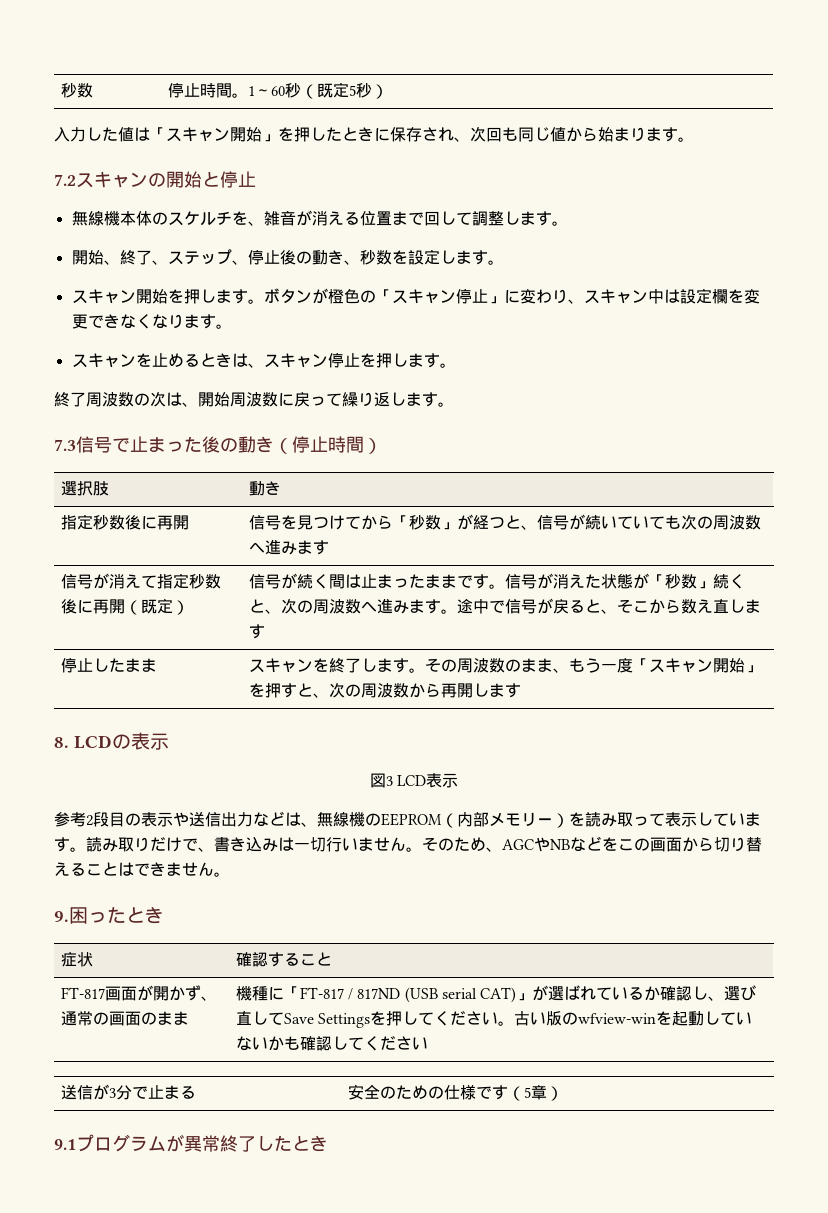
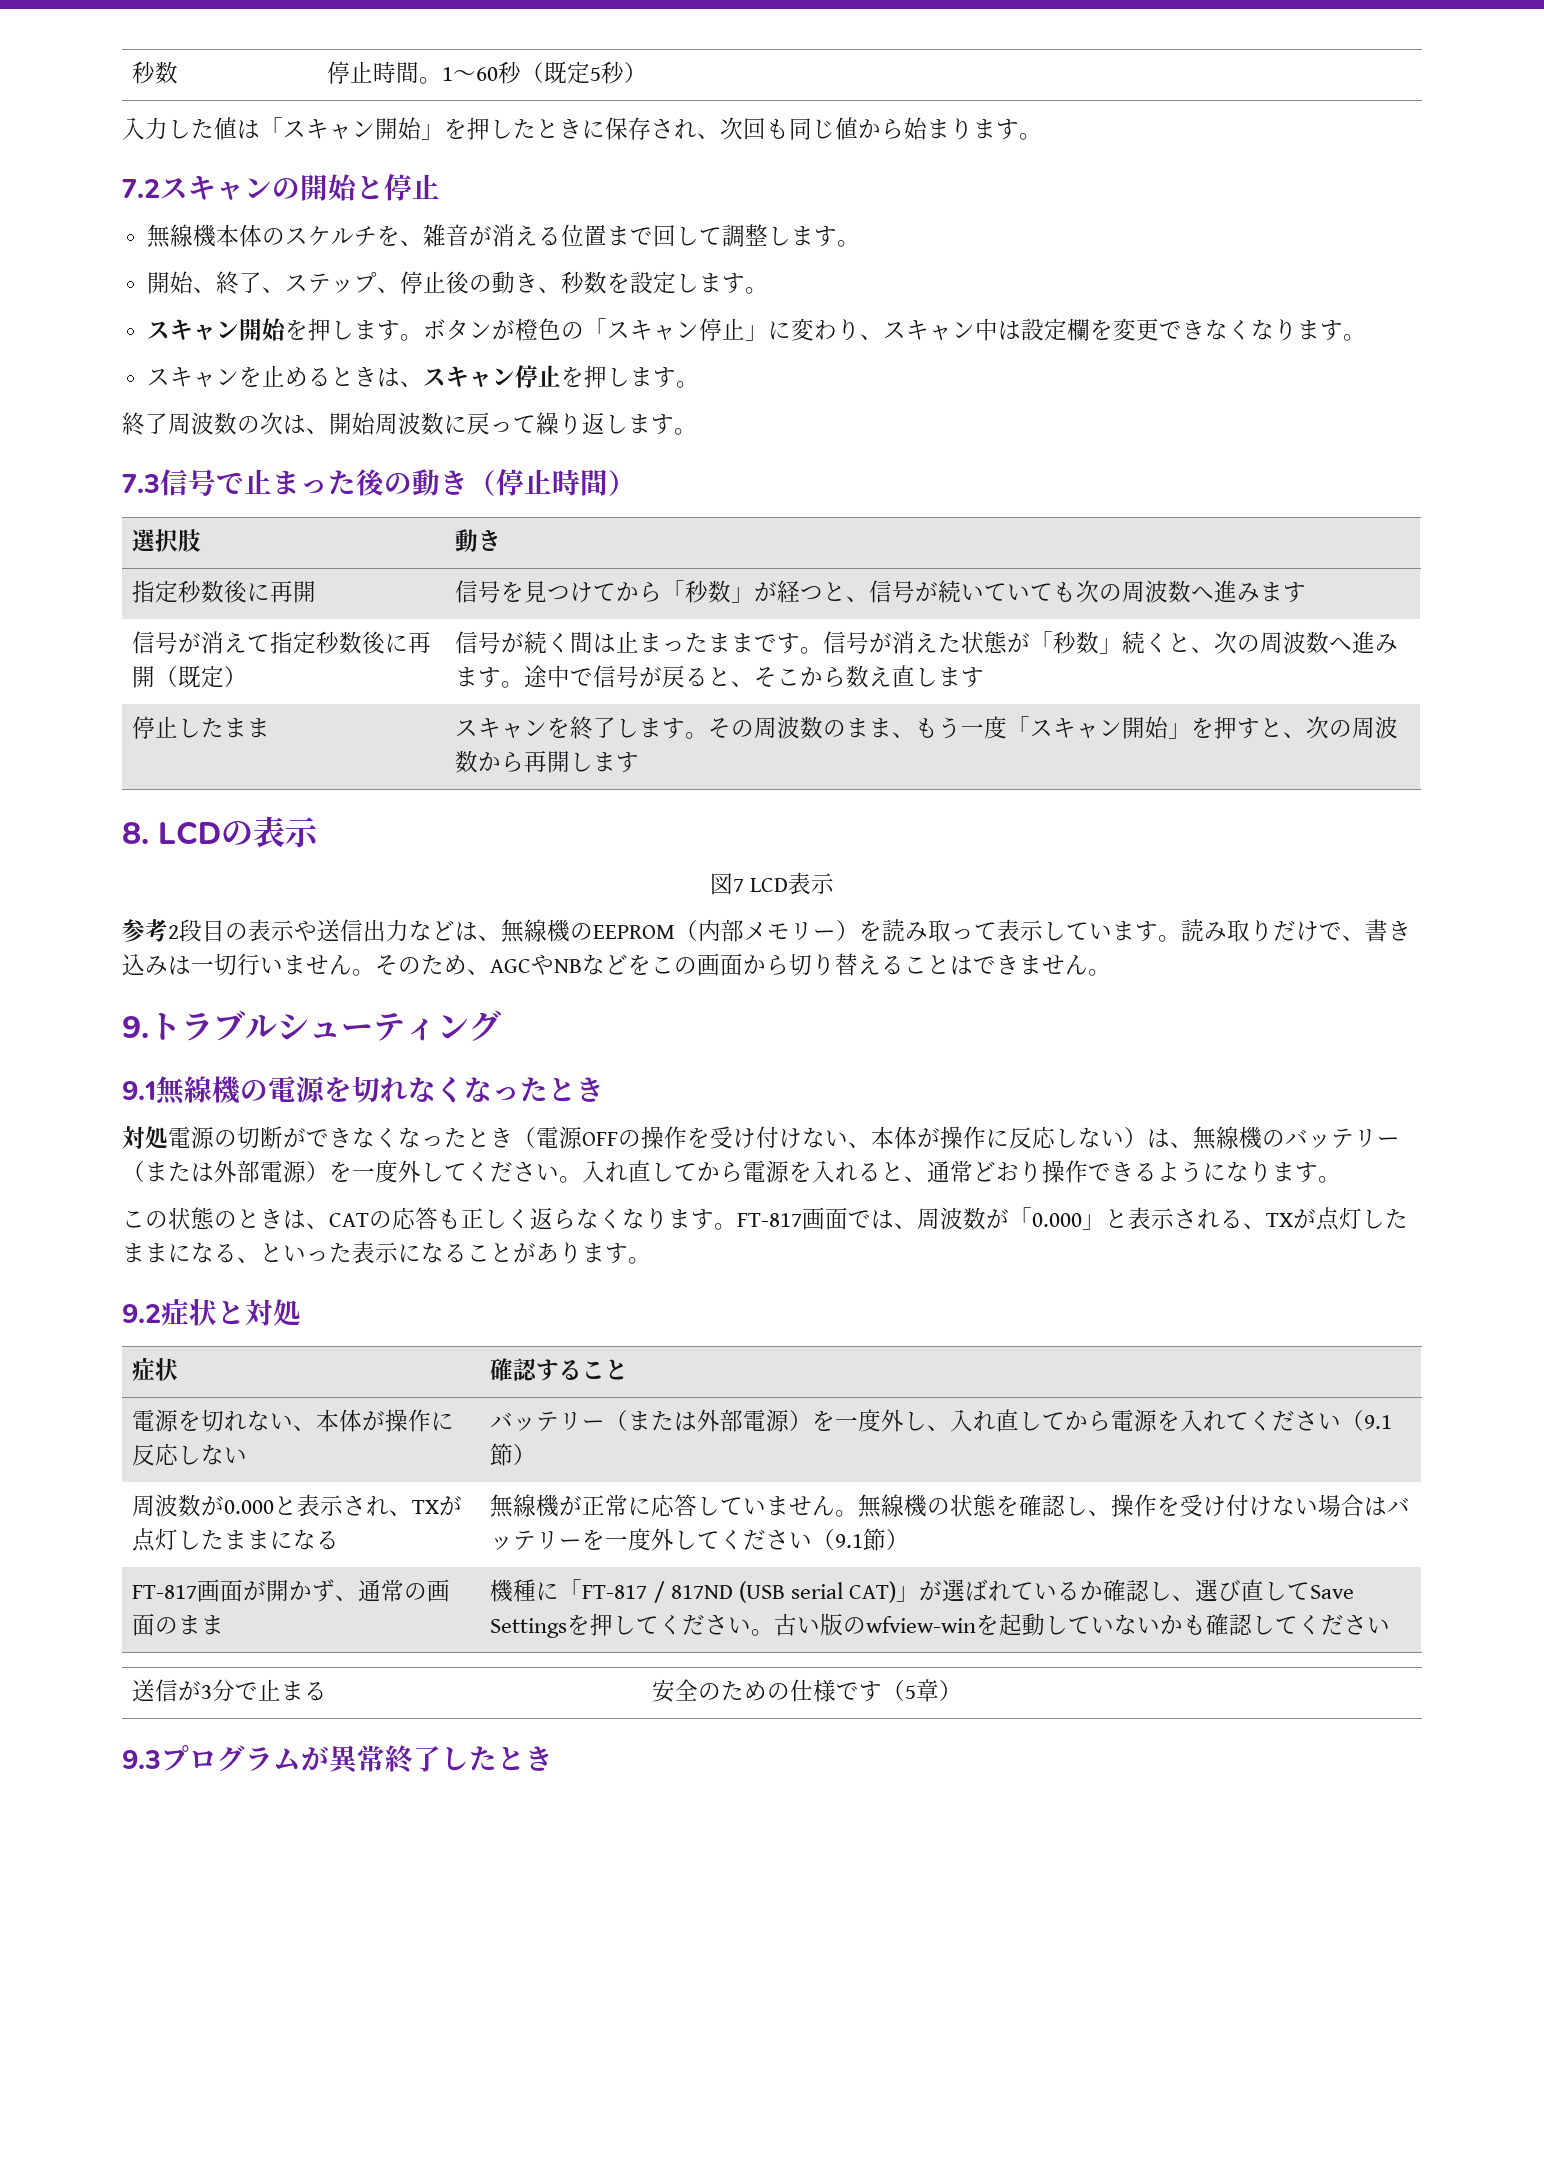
[385,776,393,786] 3 -> [732,879,744,892] 7
[69,906,164,924] [60,951,93,967] [235,952,332,967] 困ったとき // 症状 | 確認すること -> [149,1010,501,1041] [122,1076,604,1105] [122,1126,1400,1150] [122,1160,1341,1183] [122,1207,1408,1231] [122,1241,651,1264] [122,1298,301,1326] [132,1357,179,1381] [490,1358,629,1381] [132,1409,455,1432] [132,1443,248,1466] [490,1409,1393,1432] [490,1443,537,1466] [132,1494,463,1517] [132,1528,340,1552] [490,1494,1411,1518] [490,1528,910,1551] トラブルシューティング // 9.1無線機の電源を切れなくなったとき // 対処電源の切断ができなくなったとき（電源OFFの操作を受け付けない、本体が操作に反応しない）は、無線機のバッテリー（または外部電源）を一度外してください。入れ直してから電源を入れると、通常どおり操作できるようになります。 // この状態のときは、CATの応答も正しく返らなくなります。FT-817画面では、周波数が「0.000」と表示される、TXが点灯したままになる、といった表示になることがあります。 // 9.2症状と対処 // 症状 | 確認すること // 電源を切れない、本体が操作に反応しない | バッテリー（または外部電源）を一度外し、入れ直してから電源を入れてください（9.1節） // 周波数が0.000と表示され、TXが点灯したままになる | 無線機が正常に応答していません。無線機の状態を確認し、操作を受け付けない場合はバッテリーを一度外してください（9.1節）
[54,1139,76,1150] 9.1 -> [122,1750,161,1769] 9.3

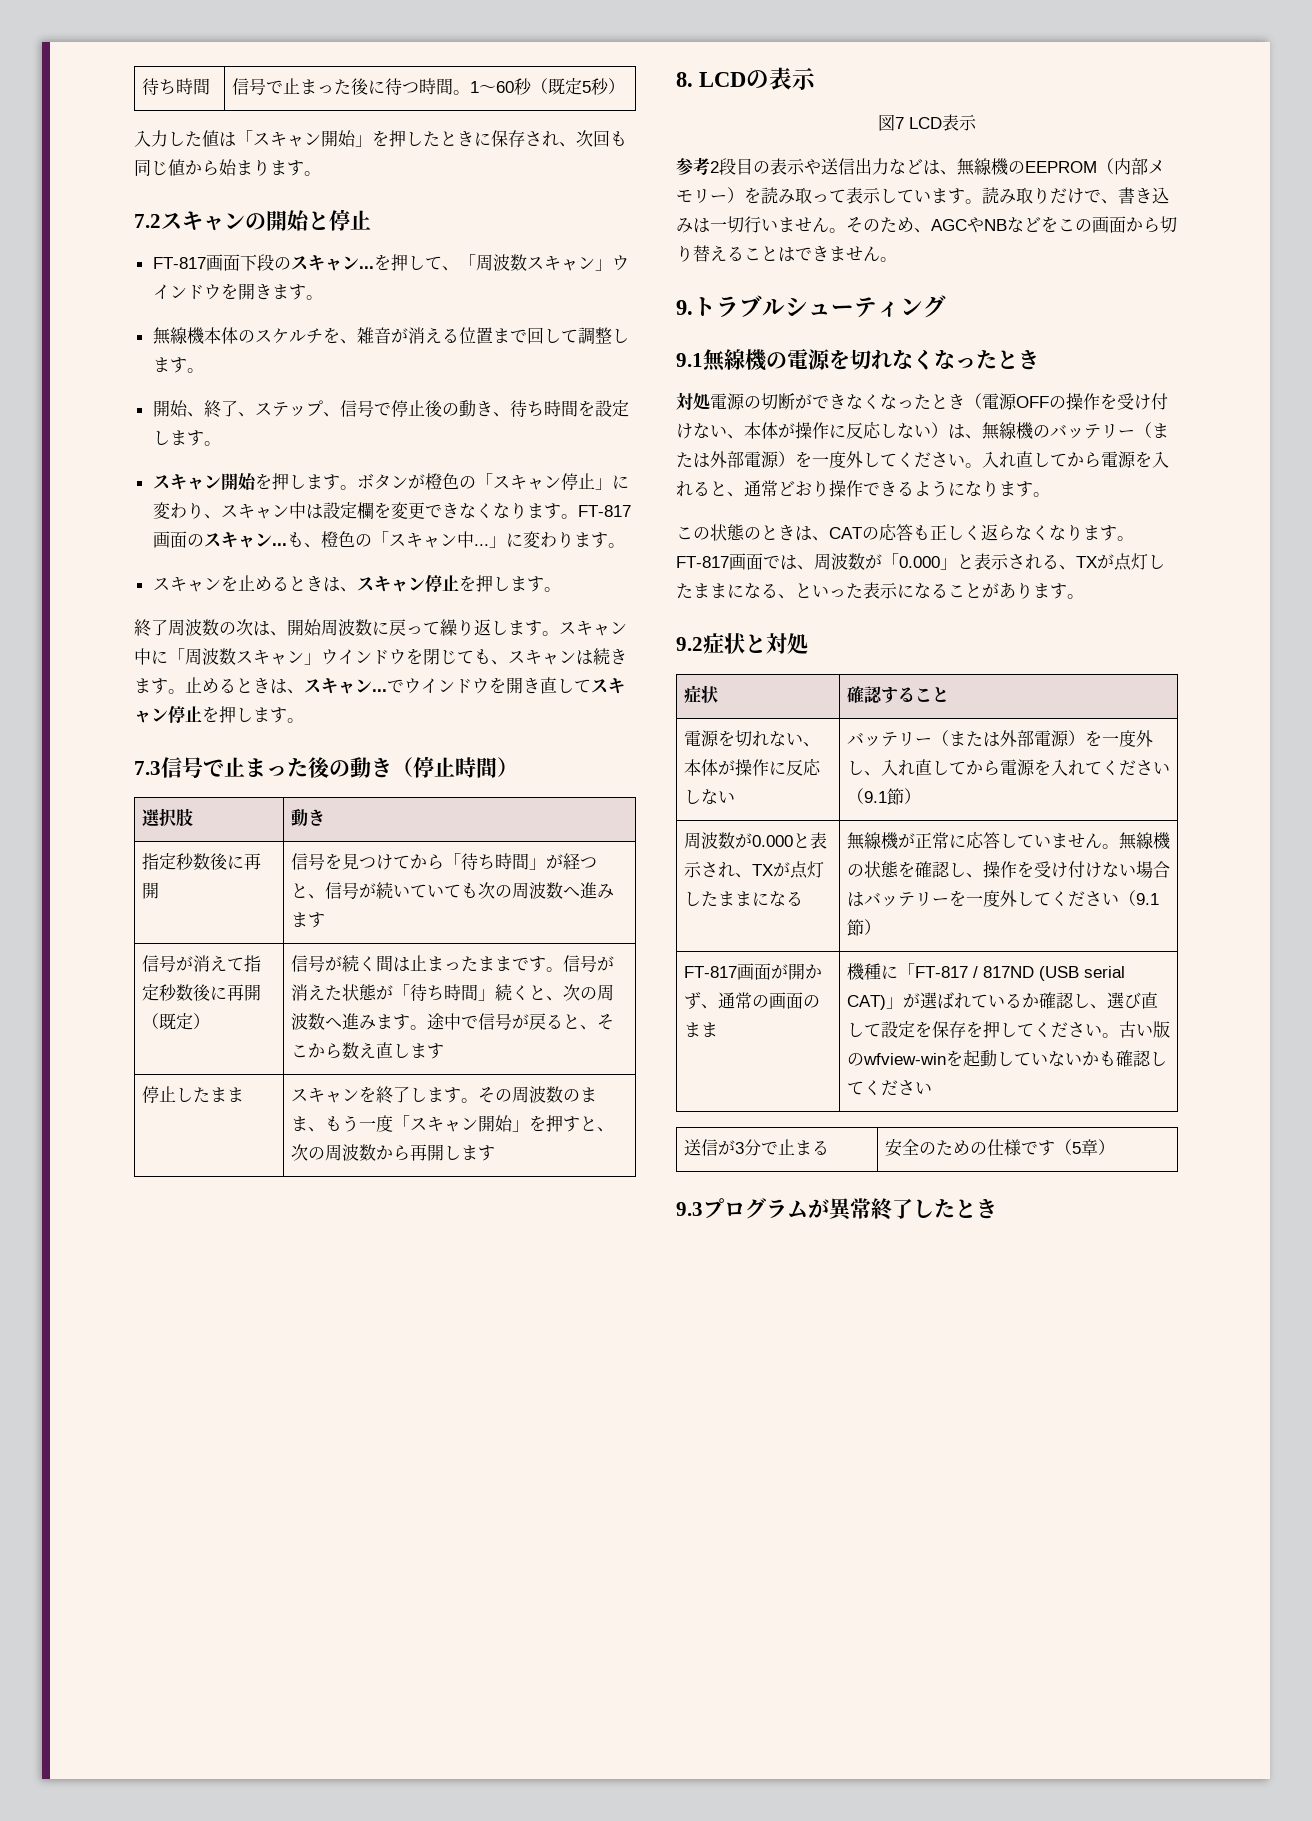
[132,61,179,84] [327,61,374,84] 秒数 | 停止 -> [141,78,210,95] [231,78,419,95] 待ち時間 | 信号で止まった後に待つ
(440, 186) none -> [152,254,629,271] [152,283,323,300] // FT-817画面下段のスキャン...を押して、「周波数スキャン」ウインドウを開きます。
(400, 290) none -> [339,400,391,417] 信号で
[560,271,607,294] 秒数 -> [509,400,578,417] 待ち時間
(1366, 337) none -> [577,505,631,517] [152,531,625,548] FT-817画面のスキャン...も、橙色の「スキャン中...」に変わります。
(697, 431) none -> [559,621,627,636] [134,648,627,665] [134,677,625,694] [134,705,304,723] スキャン中に「周波数スキャン」ウインドウを閉じても、スキャンは続きます。止めるときは、スキャン...でウインドウを開き直してスキャン停止を押します。
[685,580,732,603] 秒数 -> [460,853,529,870] 待ち時間
[1053,631,1100,654] 秒数 -> [409,984,478,1001] 待ち時間
[1309,1585,1354,1599] [490,1618,568,1638] Save Settings -> [880,1021,966,1038] 設定を保存

